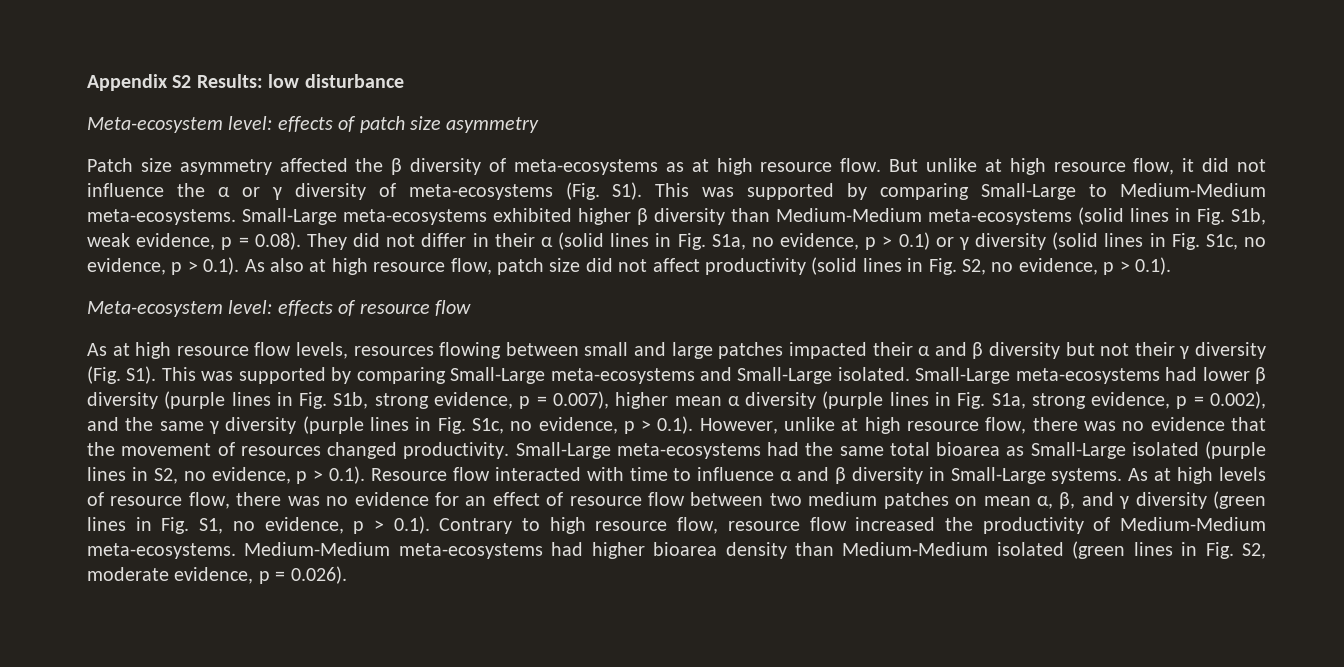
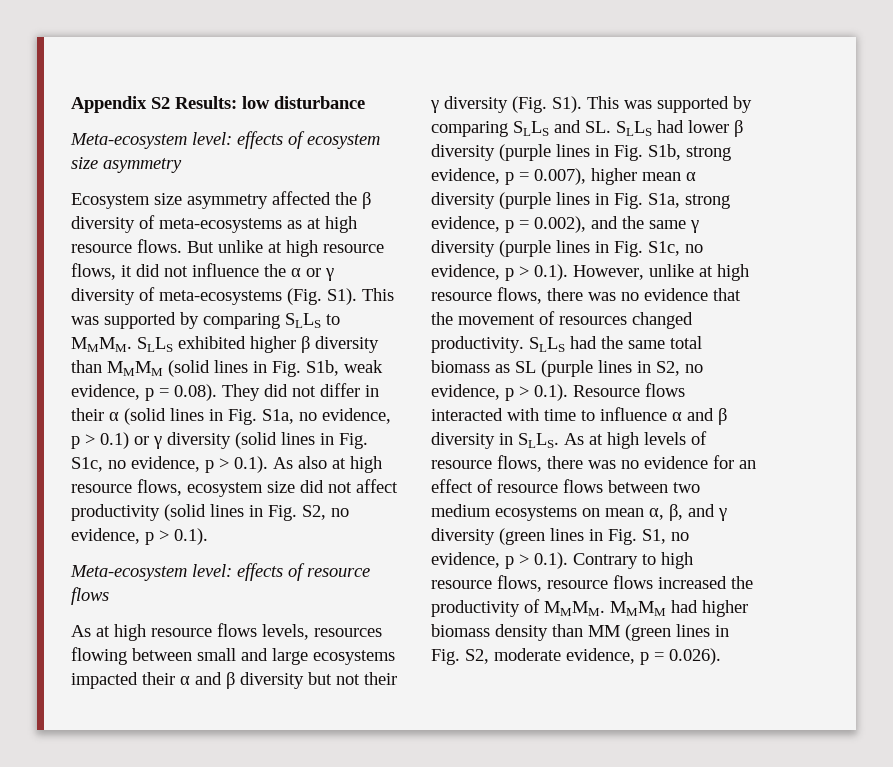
[359,116,405,133] patch -> [307,134,380,149] ecosystem
[87,158,133,172] Patch -> [71,193,150,209] Ecosystem
[840,158,882,172] flow. -> [137,239,182,253] flows.
[1133,158,1175,175] flow, -> [71,263,116,280] flows,
[981,183,1267,200] [87,208,487,225] Small-Large to Medium-Medium meta-ecosystems. Small-Large meta-ecosystems -> [285,313,340,328] [71,337,173,352] SLLS to MMMM. SLLS
[776,208,1072,225] Medium-Medium meta-ecosystems -> [107,361,163,376] MMMM
[450,258,544,275] flow, patch -> [137,479,263,497] flows, ecosystem
[435,300,471,316] flow -> [71,587,109,605] flows
[254,342,292,356] flow -> [217,623,257,637] flows
[718,342,784,359] patches -> [313,650,395,665] ecosystems
[450,367,1160,384] Small-Large meta-ecosystems and Small-Large isolated. Small-Large meta-ecosystems -> [513,120,652,136] SLLS and SL. SLLS
[985,417,1027,434] flow, -> [497,287,542,304] flows,
[515,442,761,459] Small-Large meta-ecosystems -> [529,337,565,352] SLLS
[936,442,1199,459] bioarea as Small-Large isolated -> [431,360,536,373] biomass as SL
[452,467,490,481] flow -> [645,383,685,397] flows
[950,467,1123,484] Small-Large systems. -> [518,433,559,448] SLLS.
[188,492,230,509] flow, -> [497,455,542,472] flows,
[648,492,686,506] flow -> [563,479,603,493] flows
[883,492,949,509] patches -> [495,506,577,521] ecosystems
[677,517,847,534] flow, resource flow -> [497,575,653,592] flows, resource flows
[1120,517,1267,531] [87,542,543,559] Medium-Medium meta-ecosystems. Medium-Medium meta-ecosystems -> [544,601,666,616] MMMM. MMMM
[653,542,718,556] bioarea -> [431,624,490,637] biomass
[842,542,1064,556] Medium-Medium isolated -> [588,625,620,637] MM

